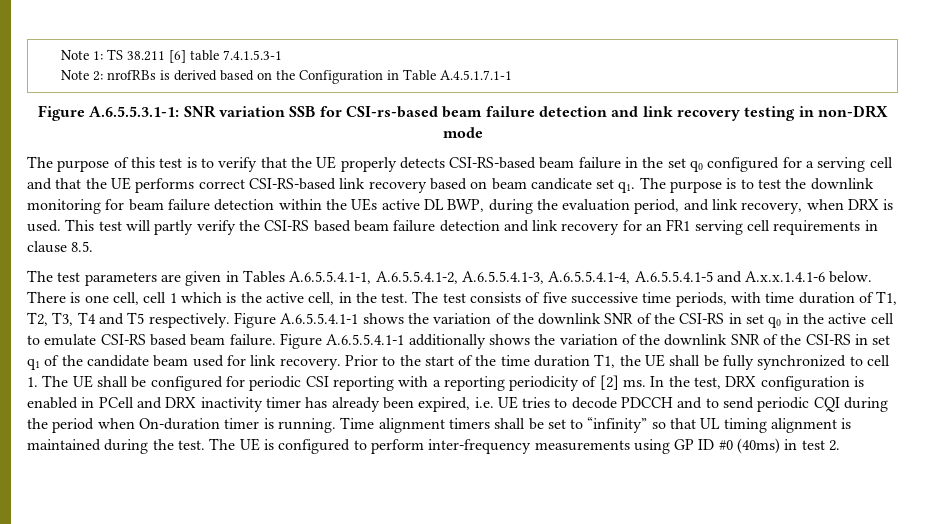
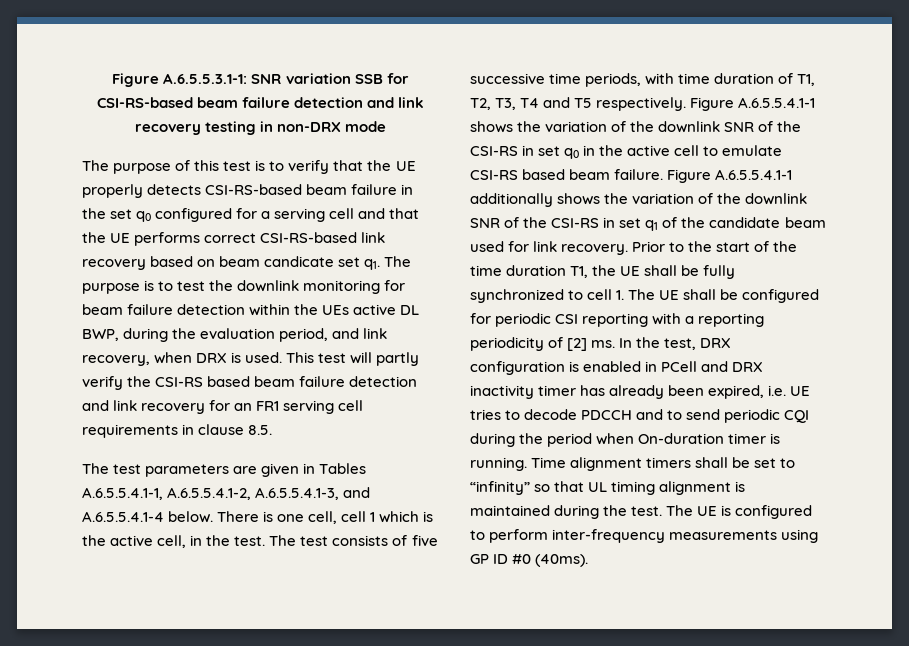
[61,49,283,63] [61,69,513,84] Note 1: TS 38.211 [6] table 7.4.1.5.3-1 // Note 2: nrofRBs is derived based on the Configuration in Table A.4.5.1.7.1-1 // -> (112, 80) none
[346,106,439,118] CSI-rs-based -> [96,97,193,108] CSI-RS-based
[548,271,826,284] A.6.5.5.4.1-4, A.6.5.5.4.1-5 and A.x.x.1.4.1-6 -> [343,487,371,498] [82,511,164,522] and A.6.5.5.4.1-4
[737,438,841,454] (40ms) in test 2. -> [535,554,589,567] (40ms).

